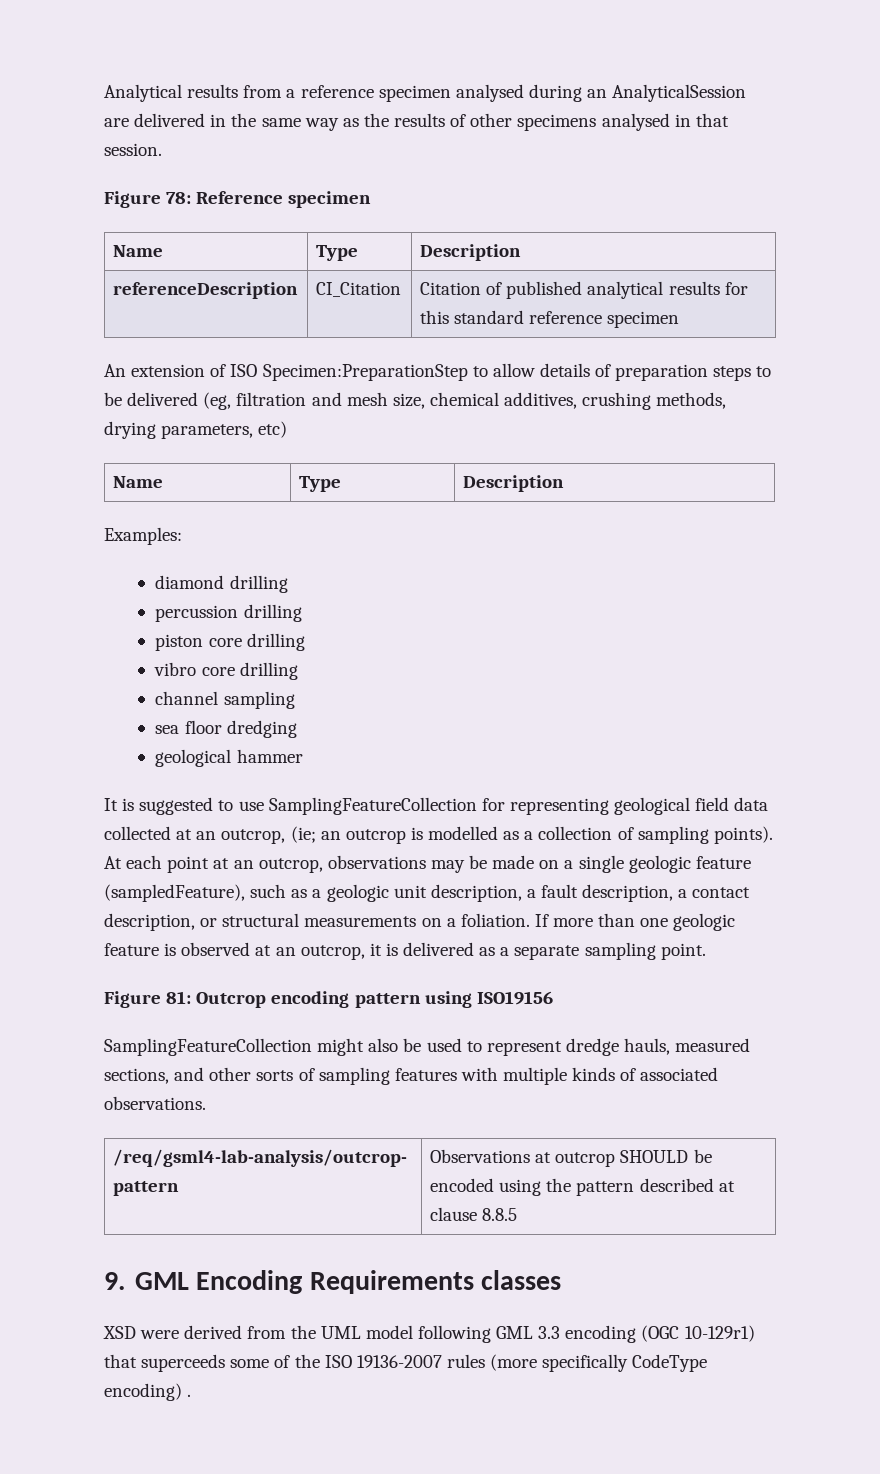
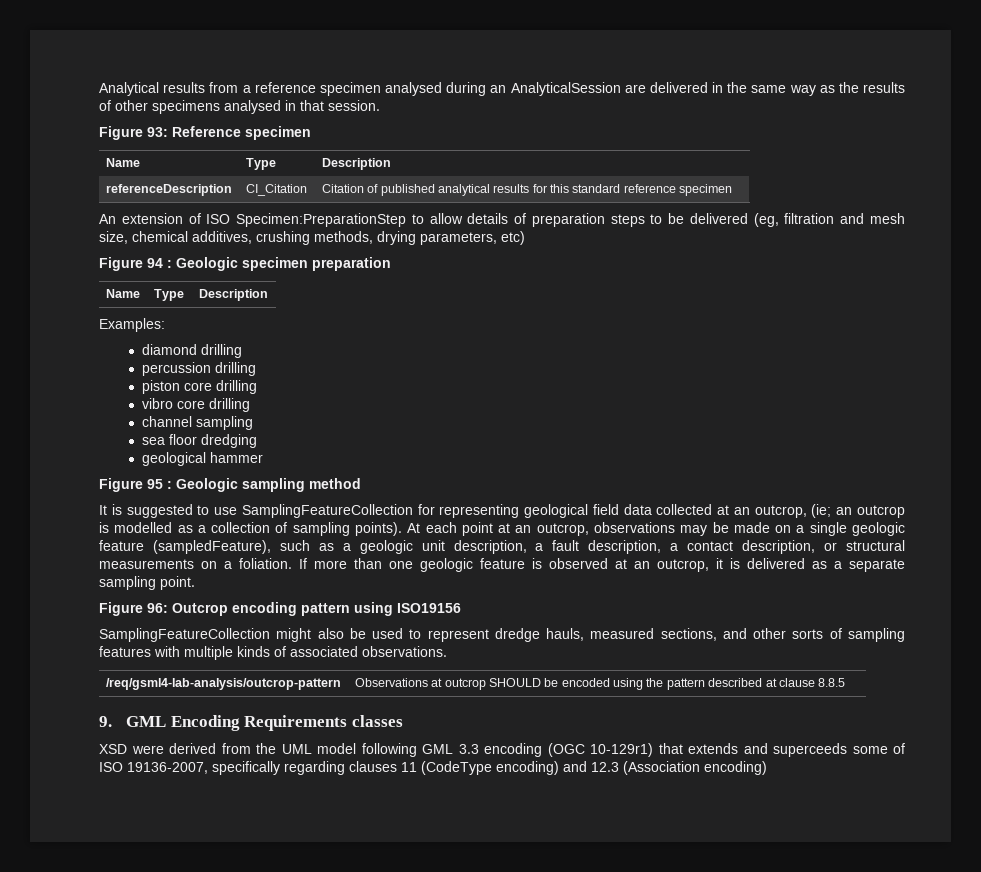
[166,192,192,204] 78: -> [147,127,168,137] 93:
(288, 429) none -> [99,257,391,271] // Figure 94 : Geologic specimen preparation
(303, 756) none -> [99,478,361,492] // Figure 95 : Geologic sampling method
[166,991,192,1004] 81: -> [147,603,168,613] 96:
(137, 1361) none -> [688,743,768,754] extends and
[294,1354,708,1372] [104,1383,192,1401] the ISO 19136-2007 rules (more specifically CodeType encoding) . -> [99,761,767,775] ISO 19136-2007, specifically regarding clauses 11 (CodeType encoding) and 12.3 (Association encoding)

